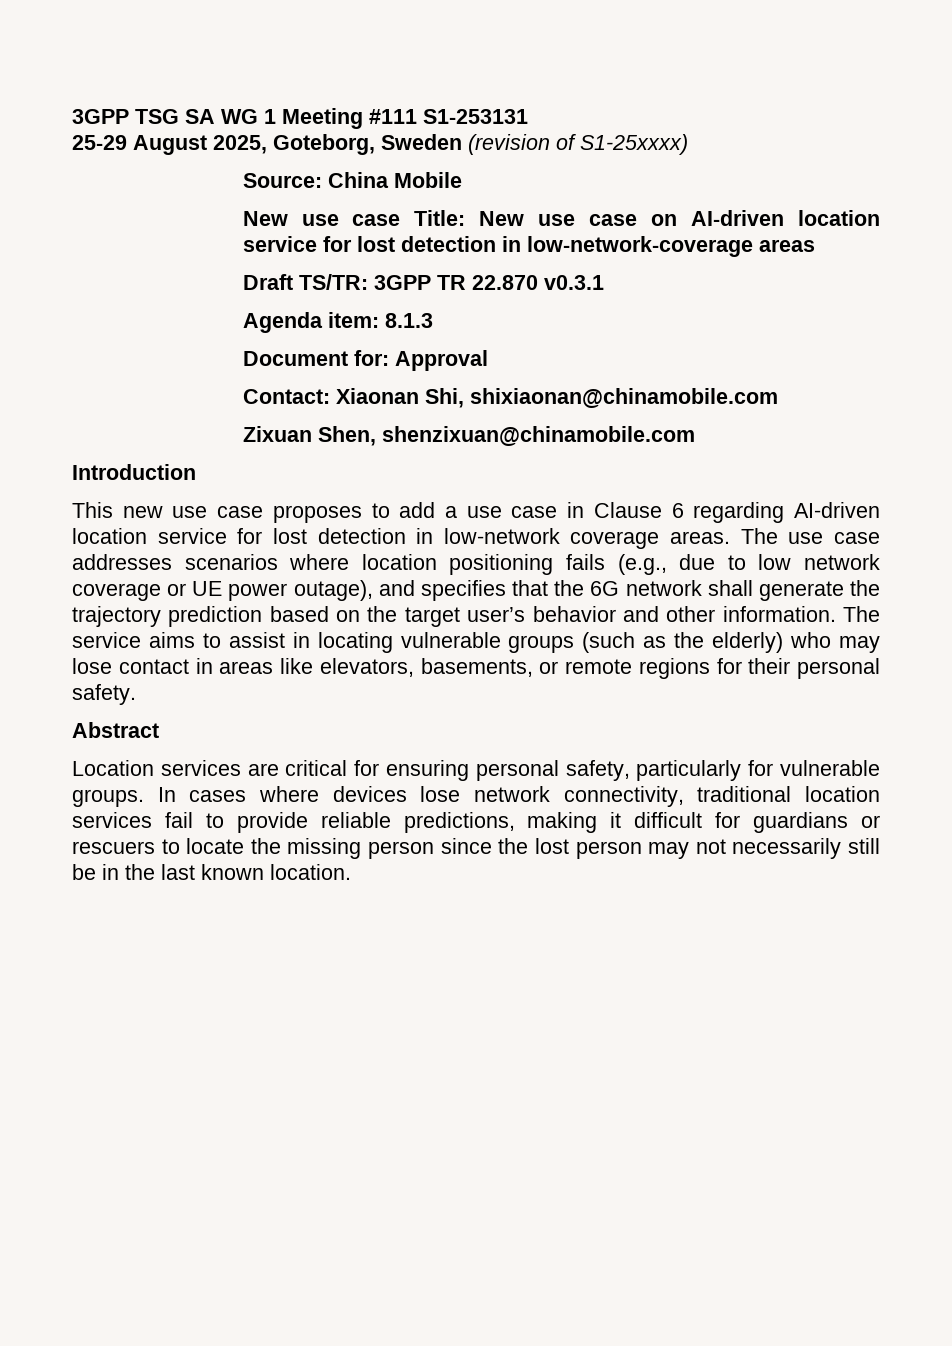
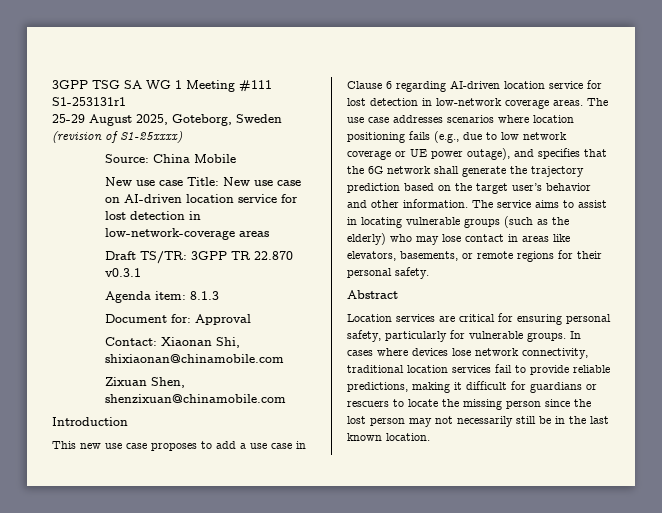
[423,109,528,124] S1-253131 -> [52,97,126,106] S1-253131r1

